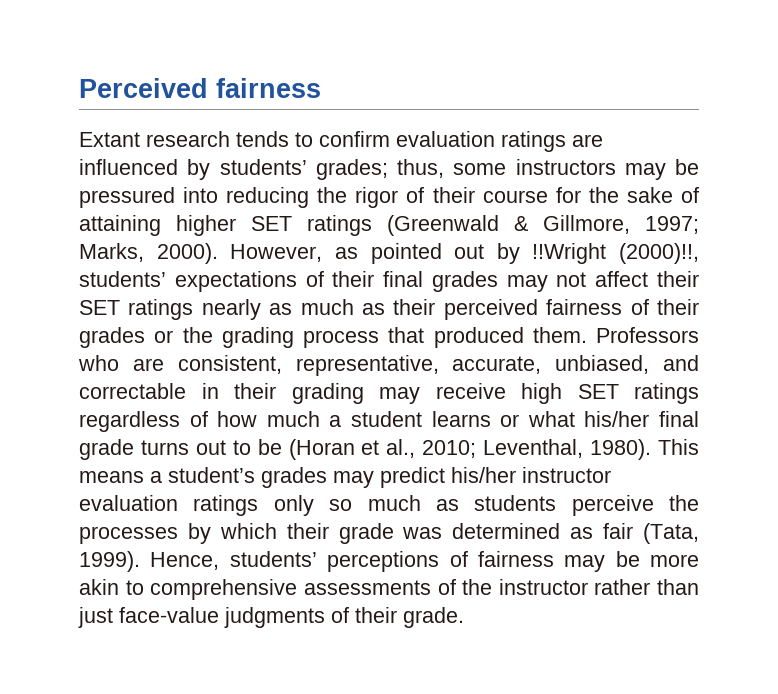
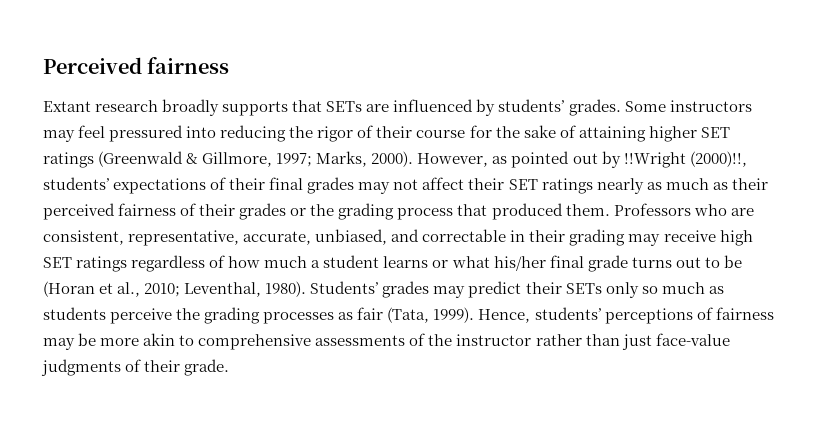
[236,131,566,152] tends to confirm evaluation ratings -> [162,99,363,116] broadly supports that SETs
[315,159,507,180] grades; thus, some -> [568,99,666,116] grades. Some
[675,159,699,175] be -> [78,125,106,138] feel
[658,439,700,455] [79,467,611,488] [79,495,259,516] This means a student’s grades may predict his/her instructor evaluation ratings -> [310,281,602,298] Students’ grades may predict their SETs
[79,523,561,544] processes by which their grade was determined -> [204,307,335,324] grading processes

